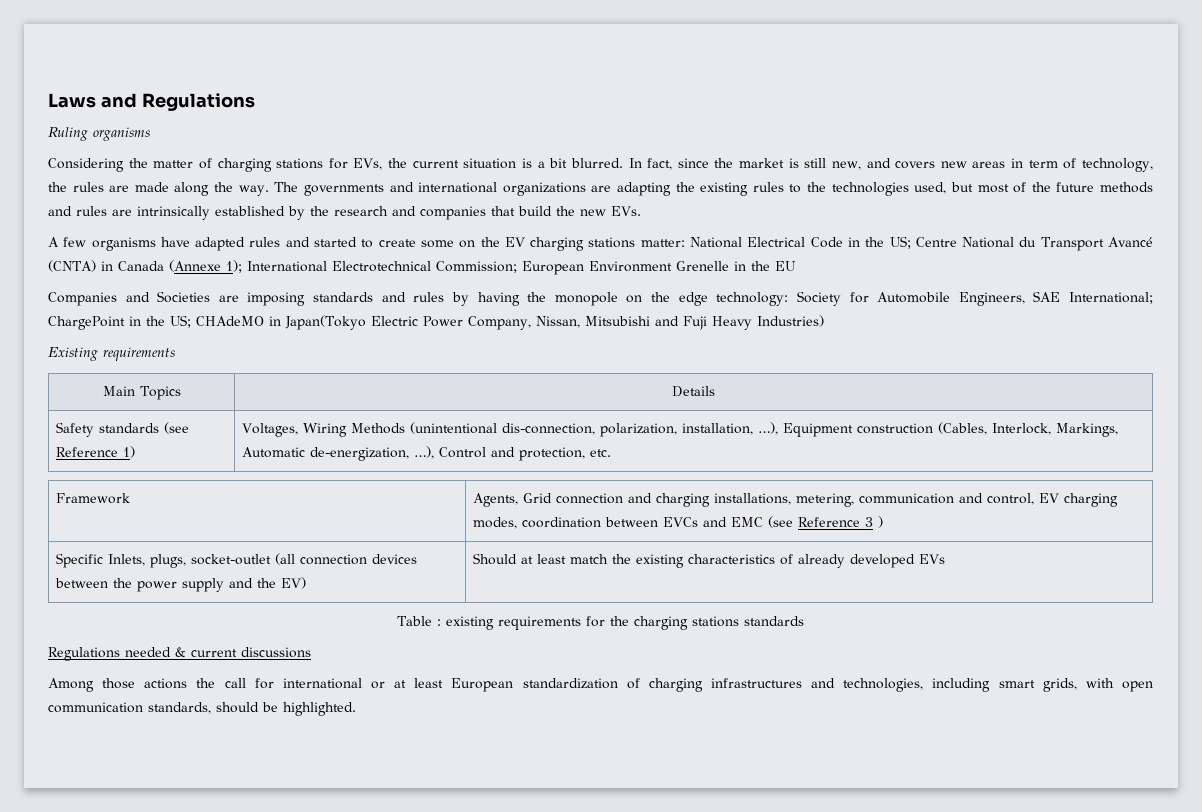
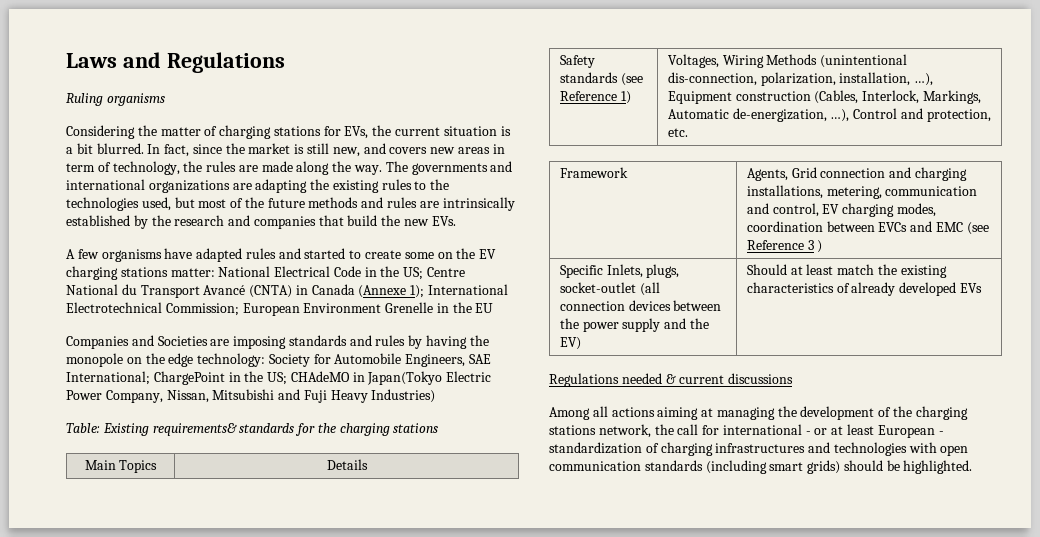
[48,347,175,361] Existing requirements -> [66,423,439,436] Table: Existing requirements& standards for the charging stations
[397,616,804,630] // Table : existing requirements for the charging stations standards -> (982, 288) none
[102,678,188,689] those actions -> [592,406,968,420] [549,424,651,438] all actions aiming at managing the development of the charging stations network,
(362, 683) none -> [805,431,811,435] -
(514, 685) none -> [938,431,944,435] -
[843,678,1153,692] [48,702,211,714] technologies, including smart grids, with open communication standards, -> [833,442,969,456] [549,460,841,474] technologies with open communication standards (including smart grids)

